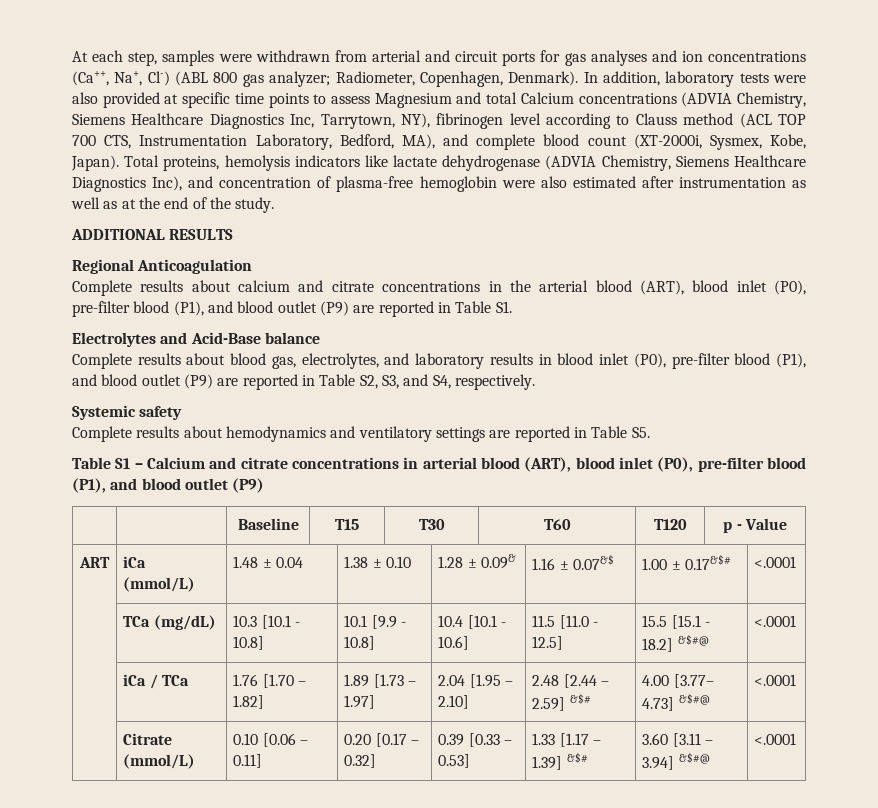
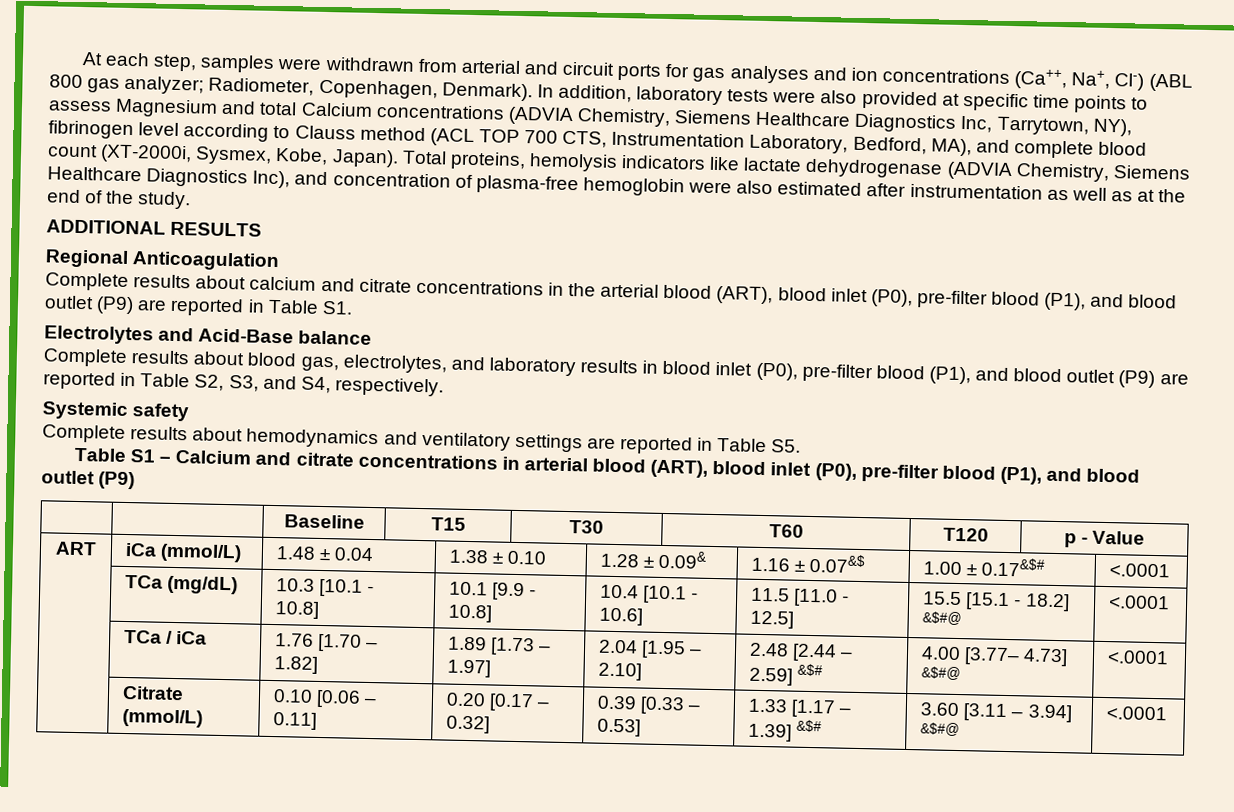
[123,674,189,689] iCa / TCa -> [124,629,208,645] TCa / iCa

